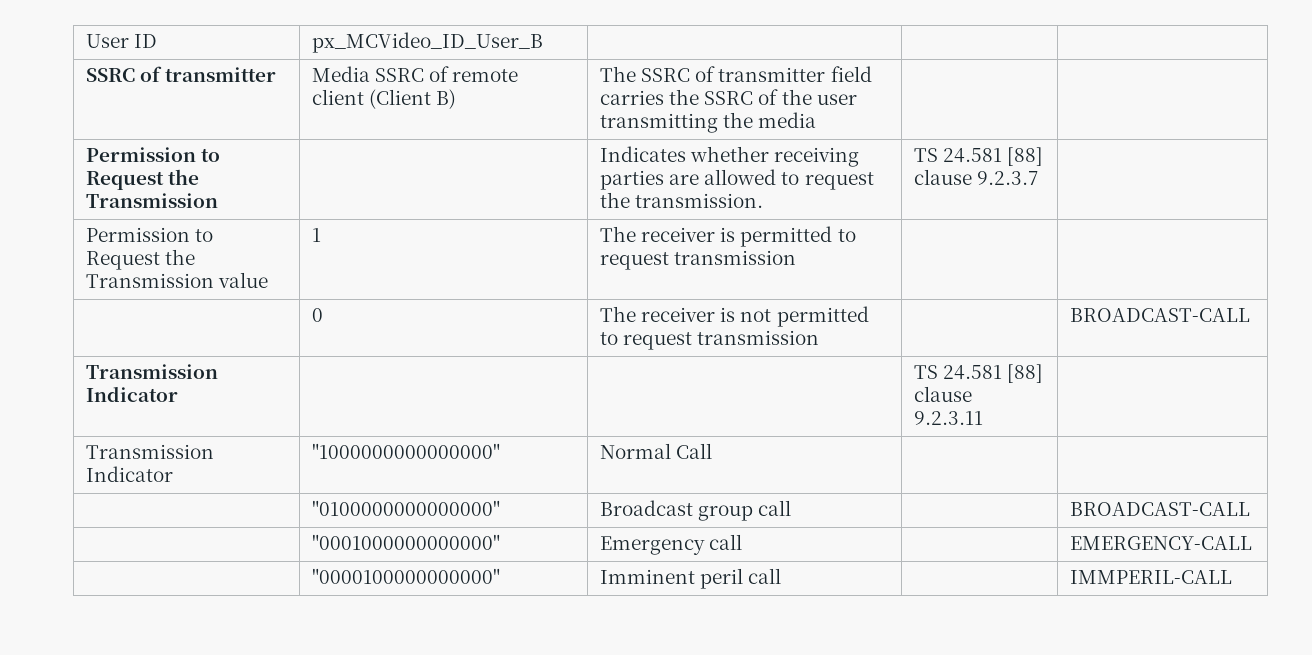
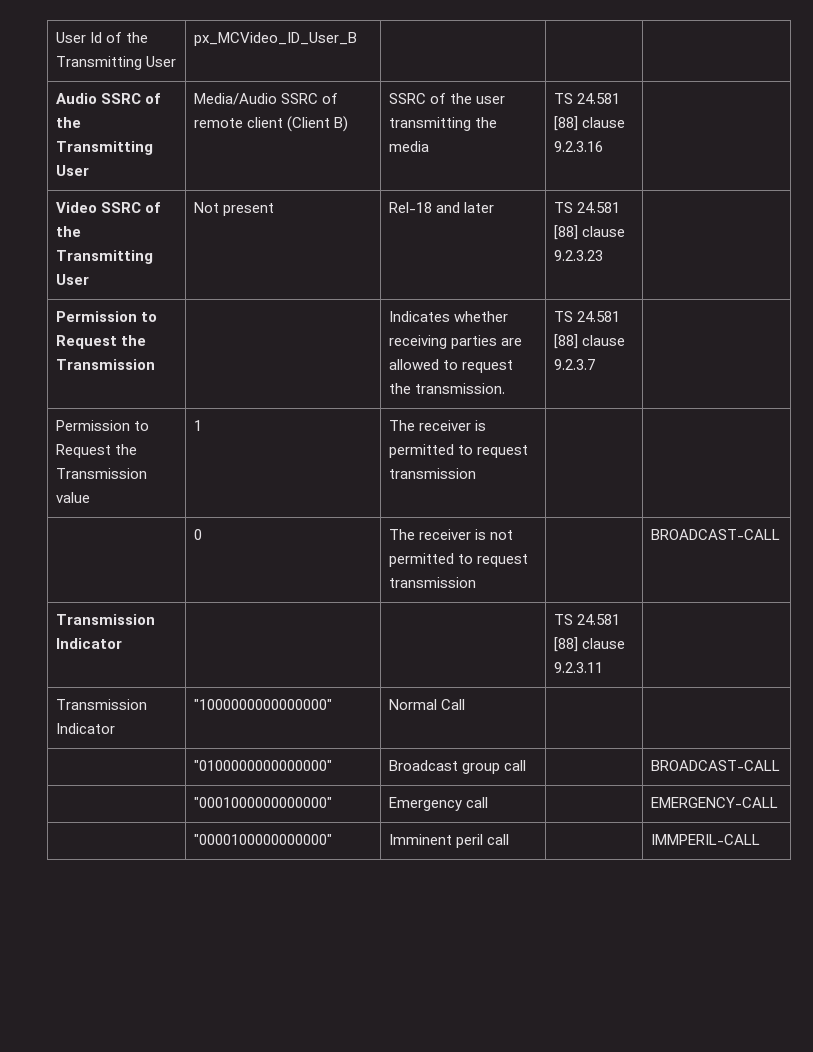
[86,34,158,48] User ID -> [55,32,148,43] [55,56,176,70] User Id of the Transmitting User
[86,66,277,82] [312,66,371,82] SSRC of transmitter | Media -> [55,93,161,104] [55,117,81,128] [55,141,153,155] [55,165,89,176] [193,93,277,105] Audio SSRC of the Transmitting User | Media/Audio
[600,66,872,82] [600,89,700,105] The SSRC of transmitter field carries the -> (348, 124) none
(817, 120) none -> [553,93,620,104] [553,116,625,131] [553,141,603,152] [55,202,161,213] [55,226,81,237] [55,250,153,264] [55,274,89,285] [193,202,274,216] [388,202,494,213] [553,202,620,213] [553,225,625,240] [553,250,603,261] TS 24.581 [88] clause 9.2.3.16 | // Video SSRC of the Transmitting User | Not present | Rel-18 and later | TS 24.581 [88] clause 9.2.3.23

